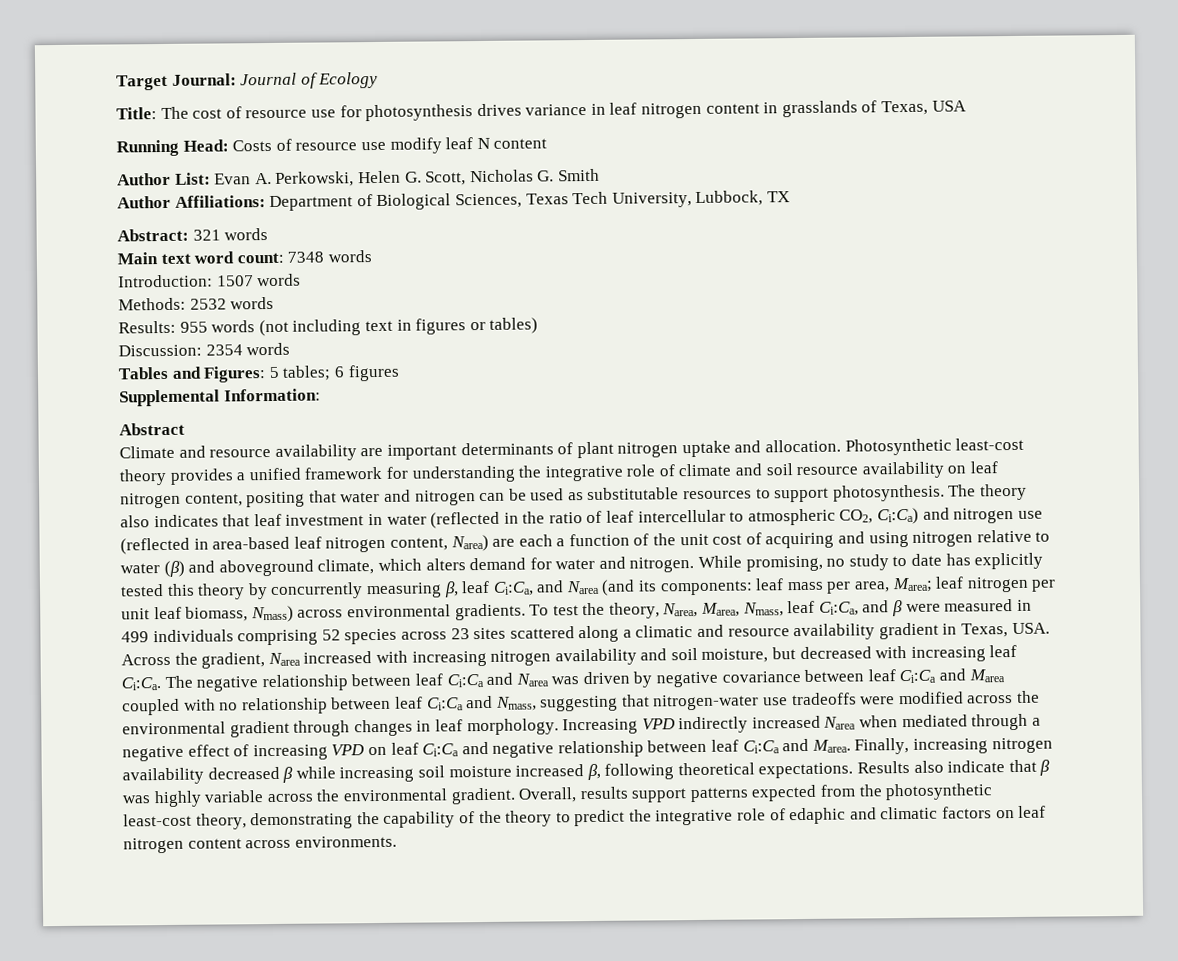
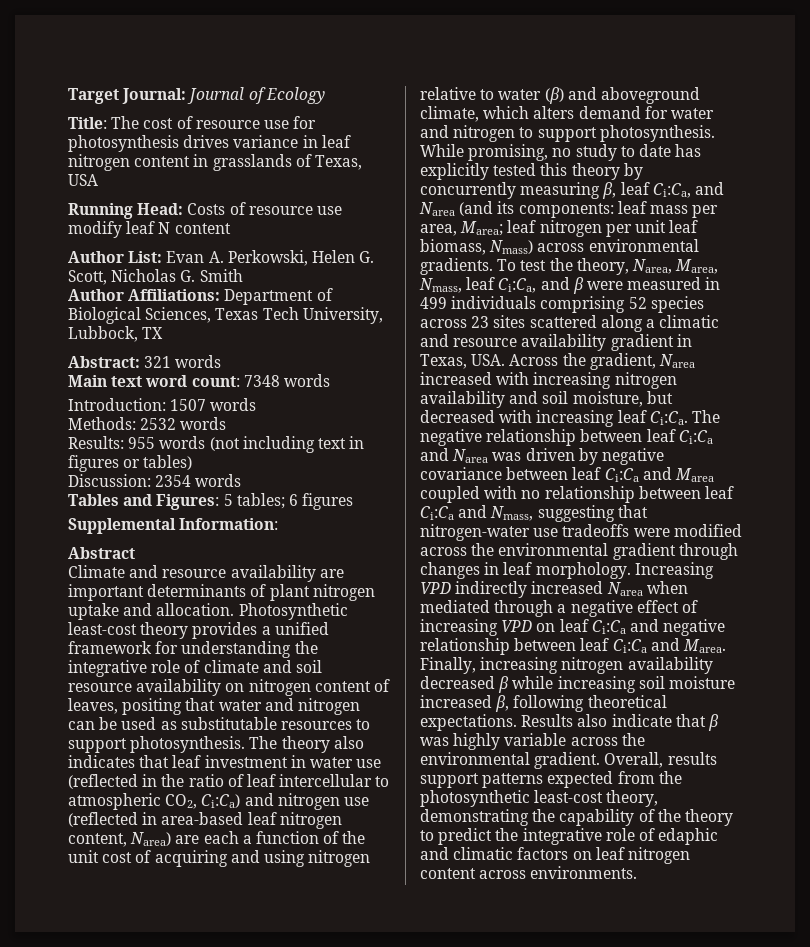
[970,461,999,474] [120,492,243,509] leaf nitrogen content, -> [248,679,390,696] [68,698,118,714] nitrogen content of leaves,
(427, 519) none -> [356,759,382,768] use
[629,557,695,573] nitrogen. -> [453,125,715,142] nitrogen to support photosynthesis.

